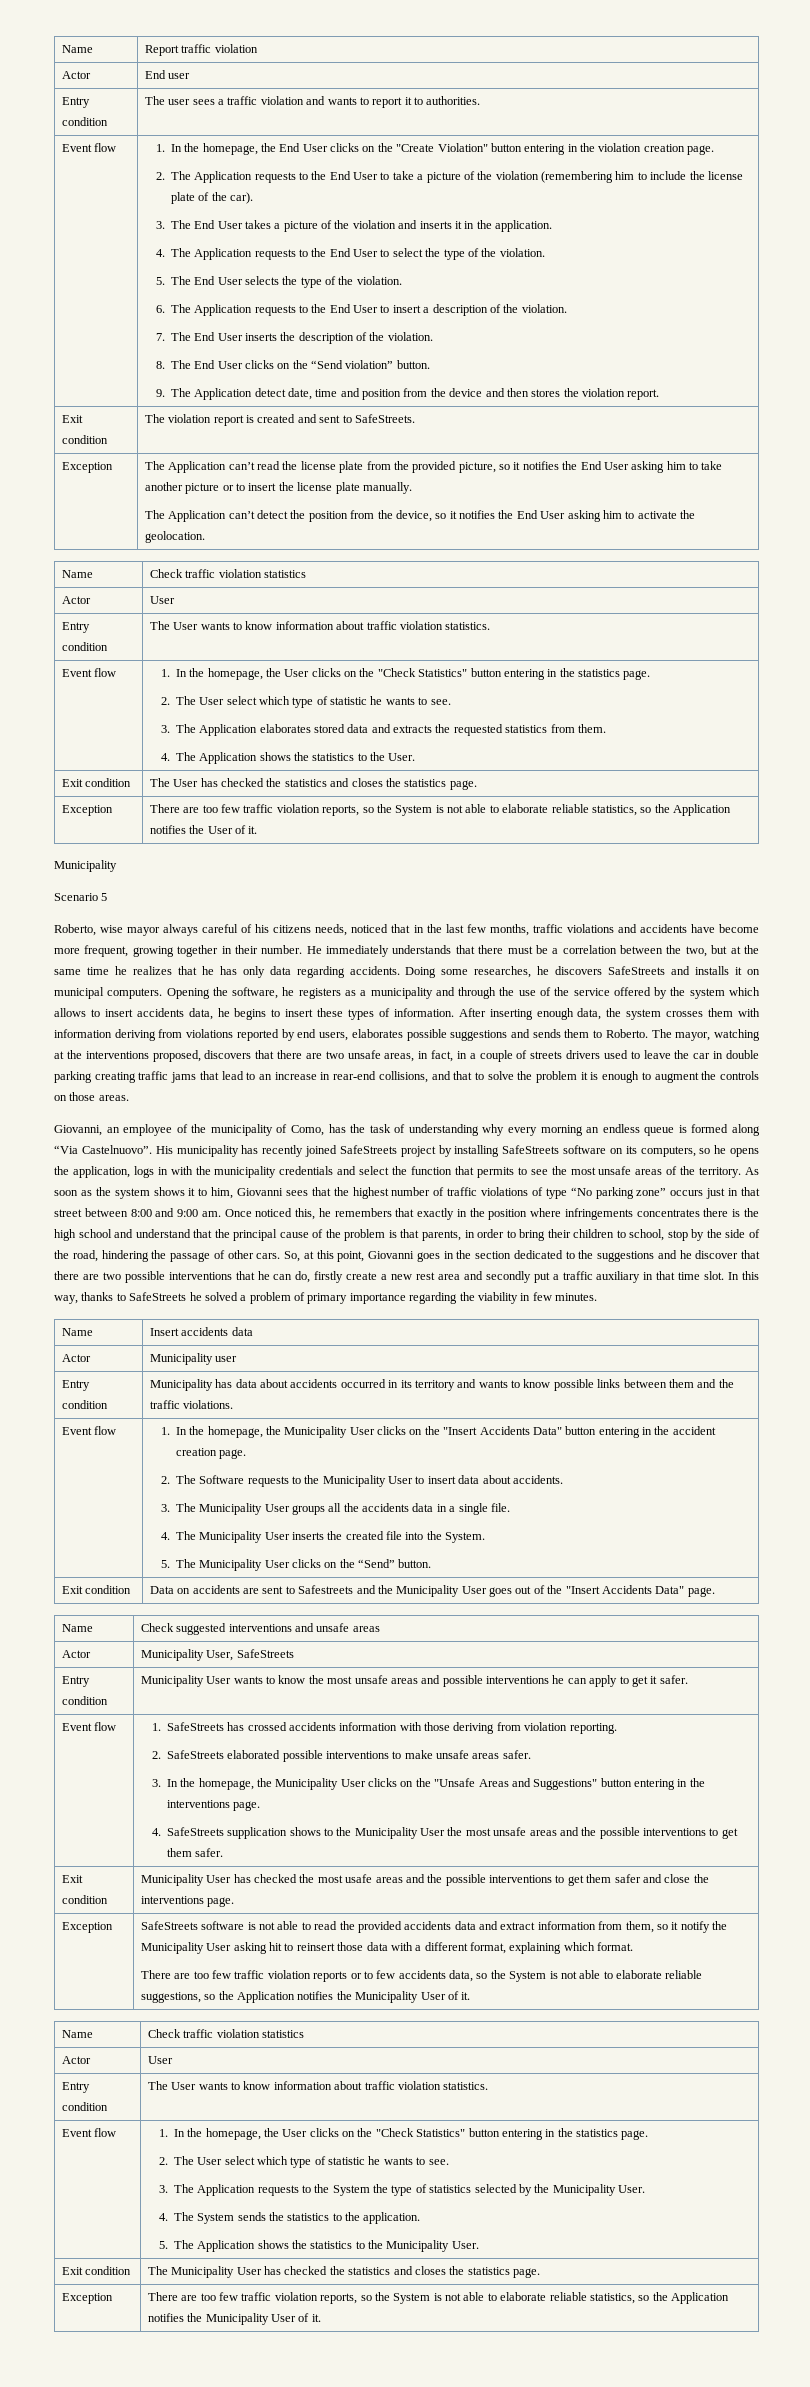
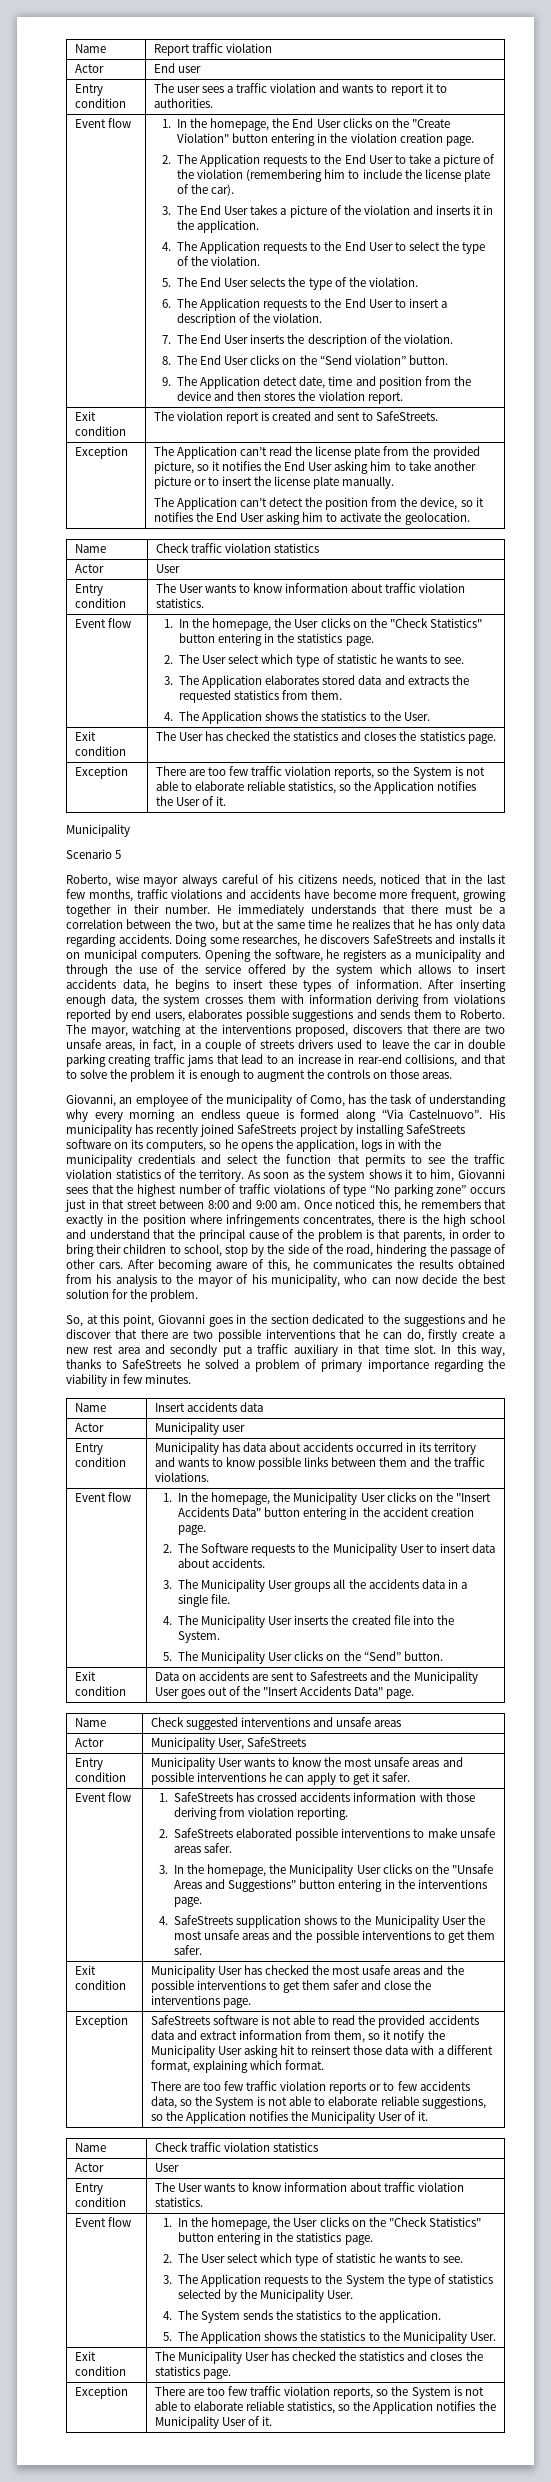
[570,1166,663,1175] most unsafe areas -> [473,1154,505,1164] [66,1169,161,1179] traffic violation statistics
[636,1209,700,1217] concentrates -> [303,1215,375,1227] concentrates,
(281, 1256) none -> [128,1259,505,1272] [66,1274,506,1287] [66,1289,199,1302] After becoming aware of this, he communicates the results obtained from his analysis to the mayor of his municipality, who can now decide the best solution for the problem. //

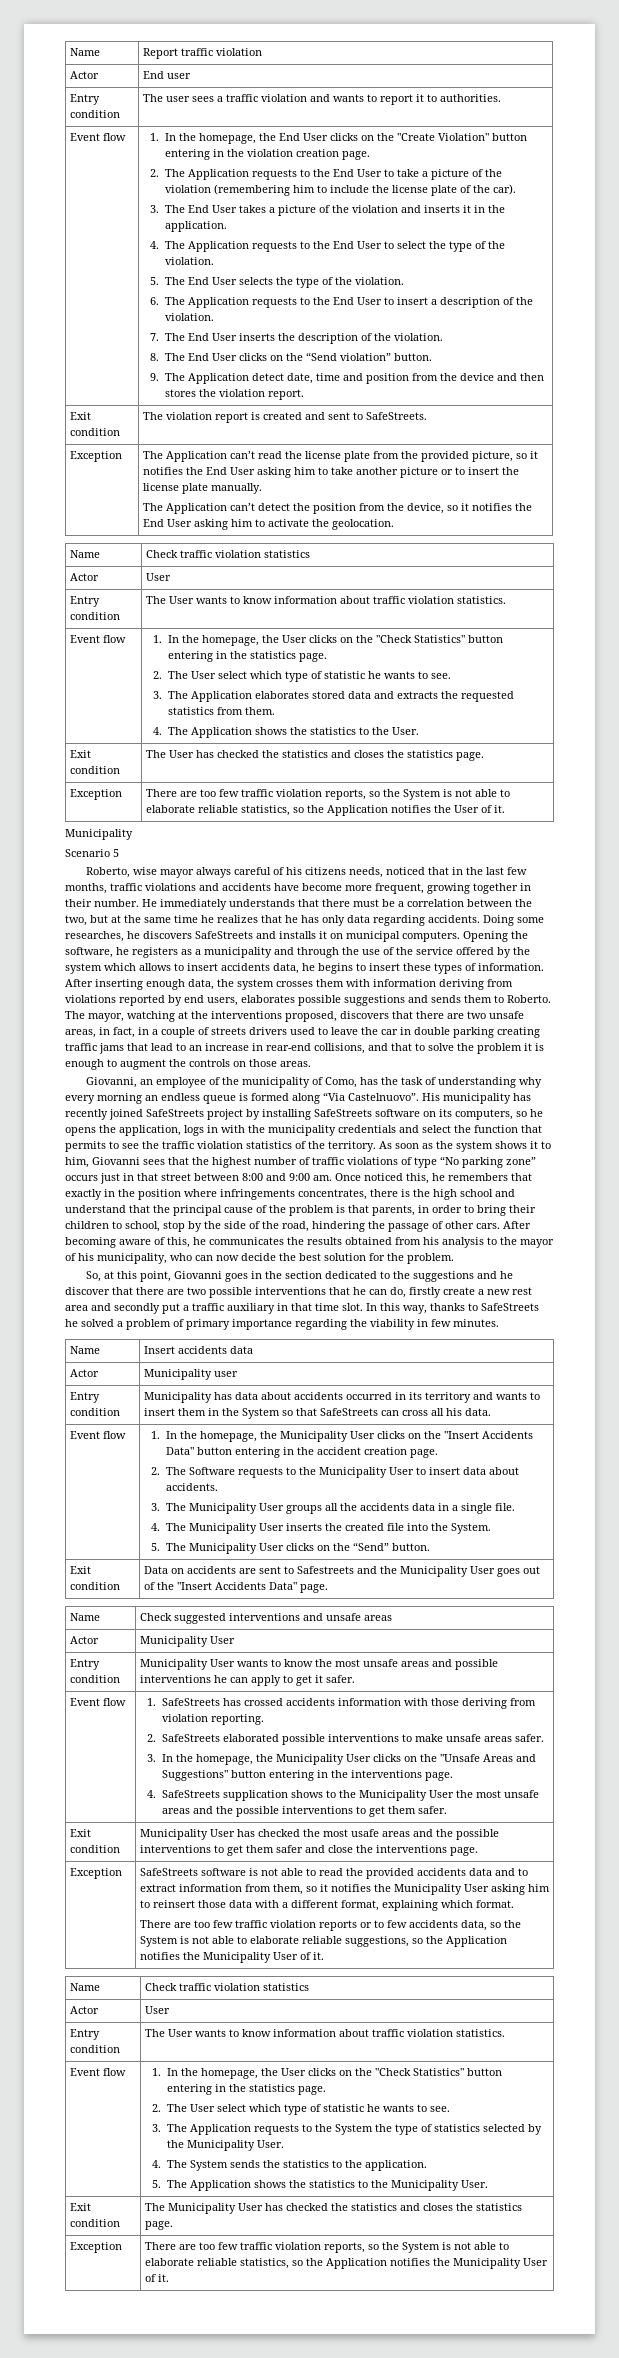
[225,1457,485,1470] [154,1472,209,1482] know possible links between them and the traffic violations. -> [143,1408,491,1419] insert them in the System so that SafeStreets can cross all his data.
[217,1737,306,1750] User, SafeStreets -> [209,1636,235,1644] User
(197, 2035) none -> [517,1868,528,1876] to
[393,2030,425,2043] notify -> [330,1884,371,1892] notifies
[279,2045,295,2055] hit -> [527,1884,550,1892] him

